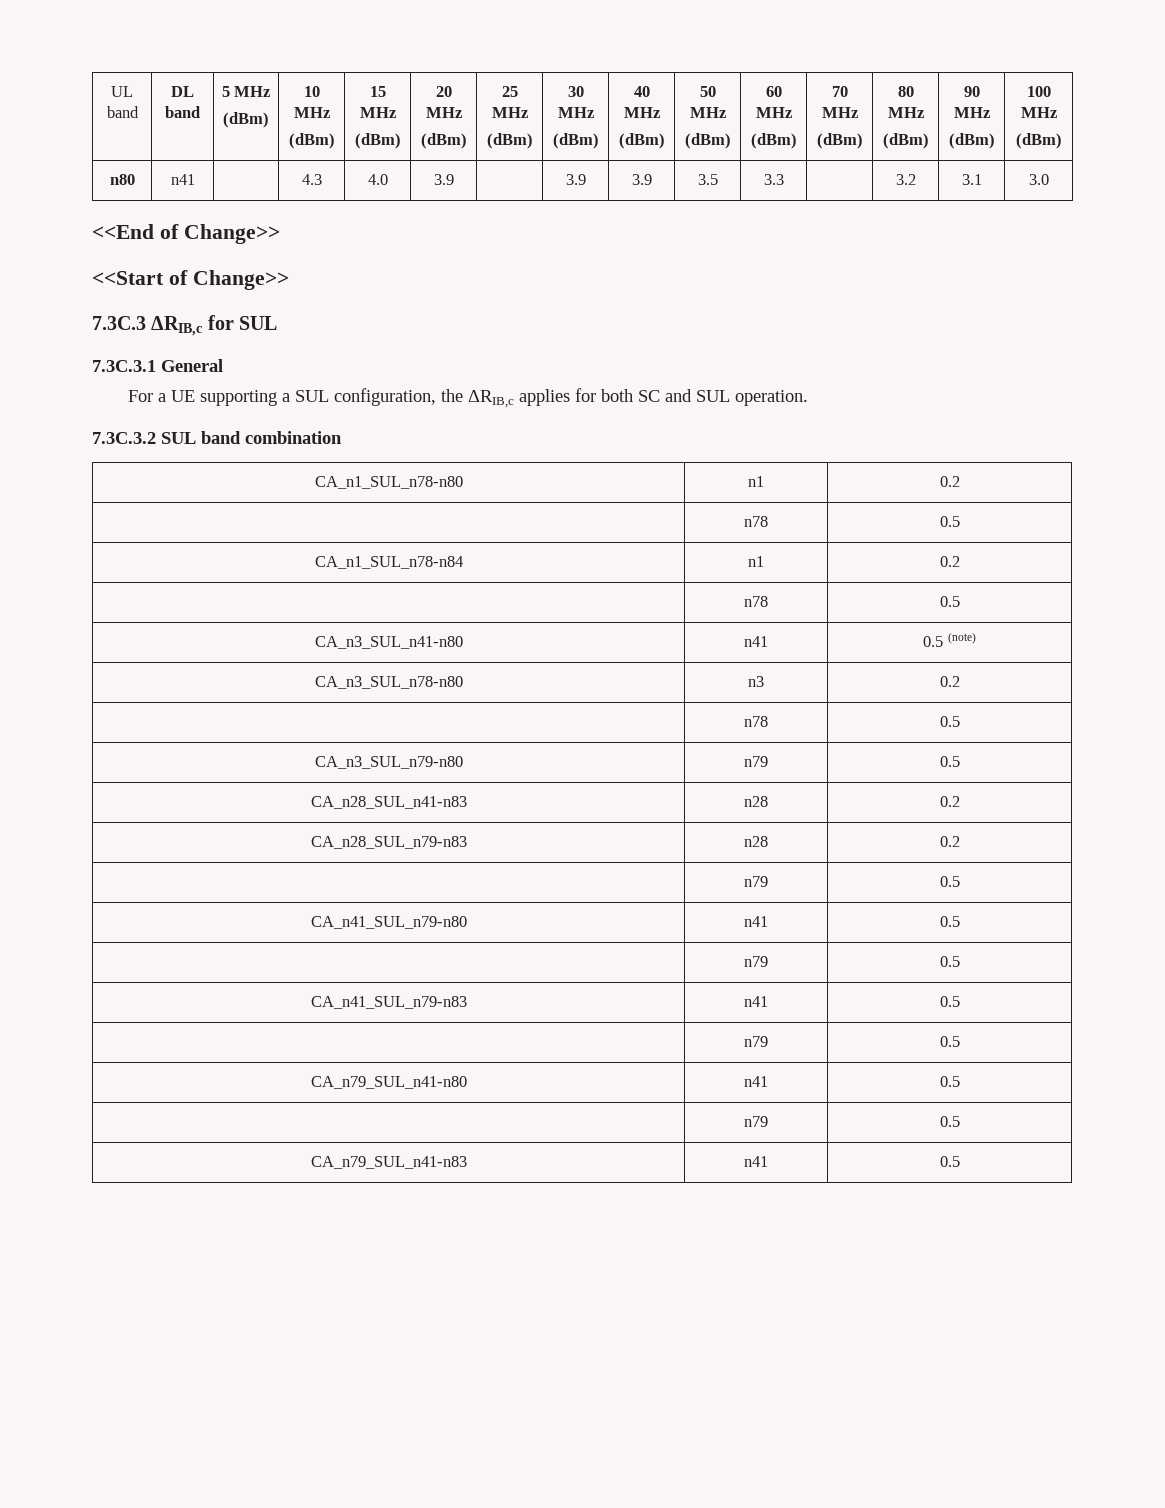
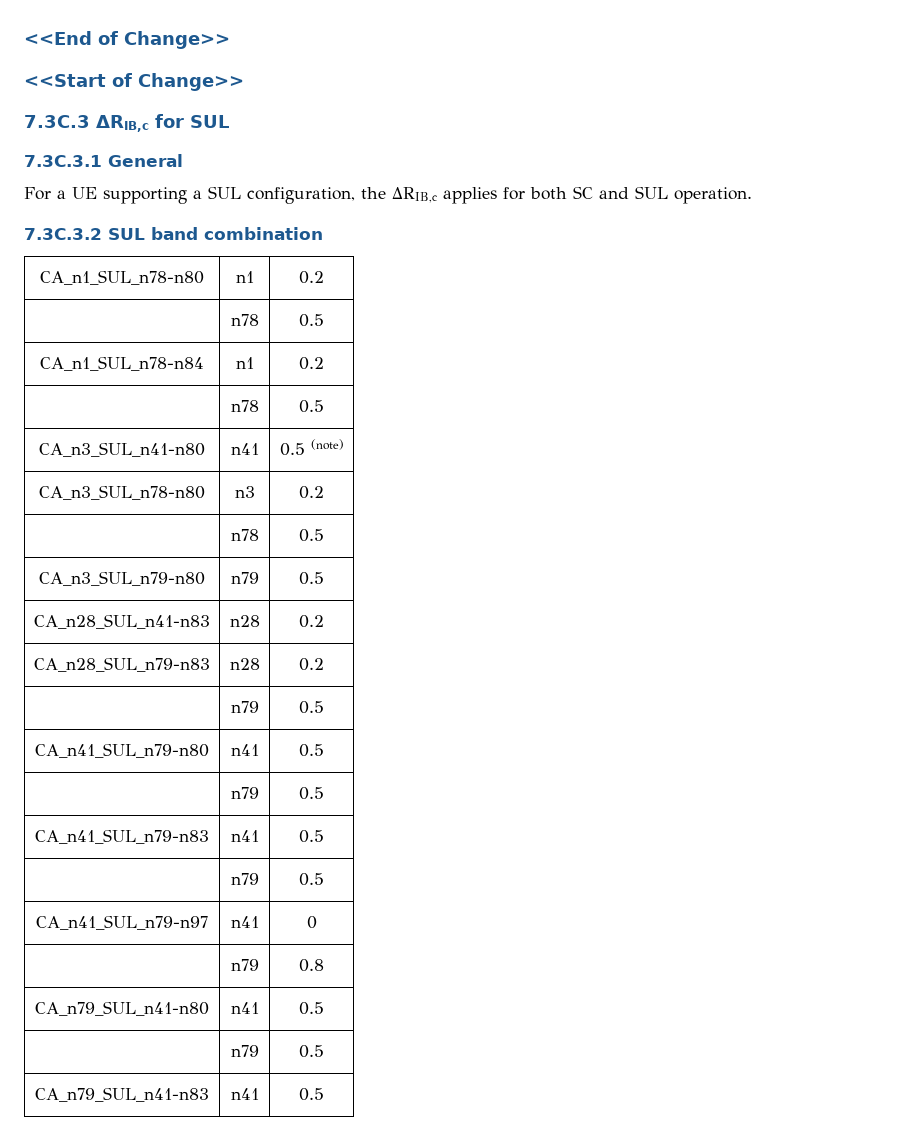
[111,86,133,97] [106,106,139,118] [171,86,194,97] [165,106,200,118] [221,86,271,97] [223,112,269,128] [303,86,320,97] [293,107,330,118] [288,133,335,149] [369,86,386,97] [359,107,396,118] [354,133,401,149] [435,86,452,97] [425,107,462,118] [420,133,467,149] [501,86,518,97] [491,107,528,118] [486,133,533,149] [567,86,584,97] [557,107,594,118] [552,133,599,149] [633,86,650,97] [623,107,660,118] [618,133,665,149] [699,86,716,97] [689,107,726,118] [684,133,731,149] [765,86,782,97] [755,107,792,118] [750,133,797,149] [831,86,848,97] [821,107,858,118] [816,133,863,149] [897,86,914,97] [887,107,924,118] [882,133,929,149] [963,86,980,97] [953,107,990,118] [948,133,995,149] [1026,86,1051,97] [1020,107,1057,118] [1015,133,1062,149] [109,174,135,185] [170,174,195,185] [301,174,322,185] [367,174,388,185] [433,174,454,185] [565,174,586,185] [631,174,652,185] [697,174,718,185] [763,174,784,185] [895,174,916,185] [961,174,982,185] [1028,174,1049,185] UL band | DL band | 5 MHz // (dBm) | 10 MHz // (dBm) | 15 MHz // (dBm) | 20 MHz // (dBm) | 25 MHz // (dBm) | 30 MHz // (dBm) | 40 MHz // (dBm) | 50 MHz // (dBm) | 60 MHz // (dBm) | 70 MHz // (dBm) | 80 MHz // (dBm) | 90 MHz // (dBm) | 100 MHz // (dBm) // n80 | n41 | | 4.3 | 4.0 | 3.9 | | 3.9 | 3.9 | 3.5 | 3.3 | | 3.2 | 3.1 | 3.0 // -> (24, 38) none
(960, 1041) none -> [36,915,208,930] [230,916,259,928] [306,916,317,929] [230,959,259,971] [298,959,324,972] // CA_n41_SUL_n79-n97 | n41 | 0 // | n79 | 0.8

